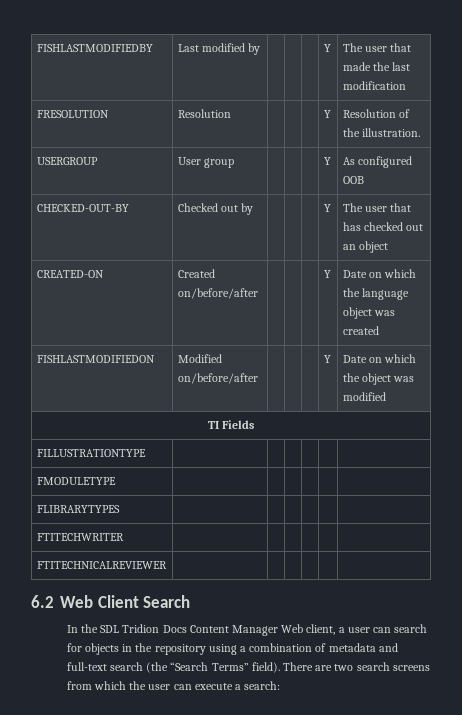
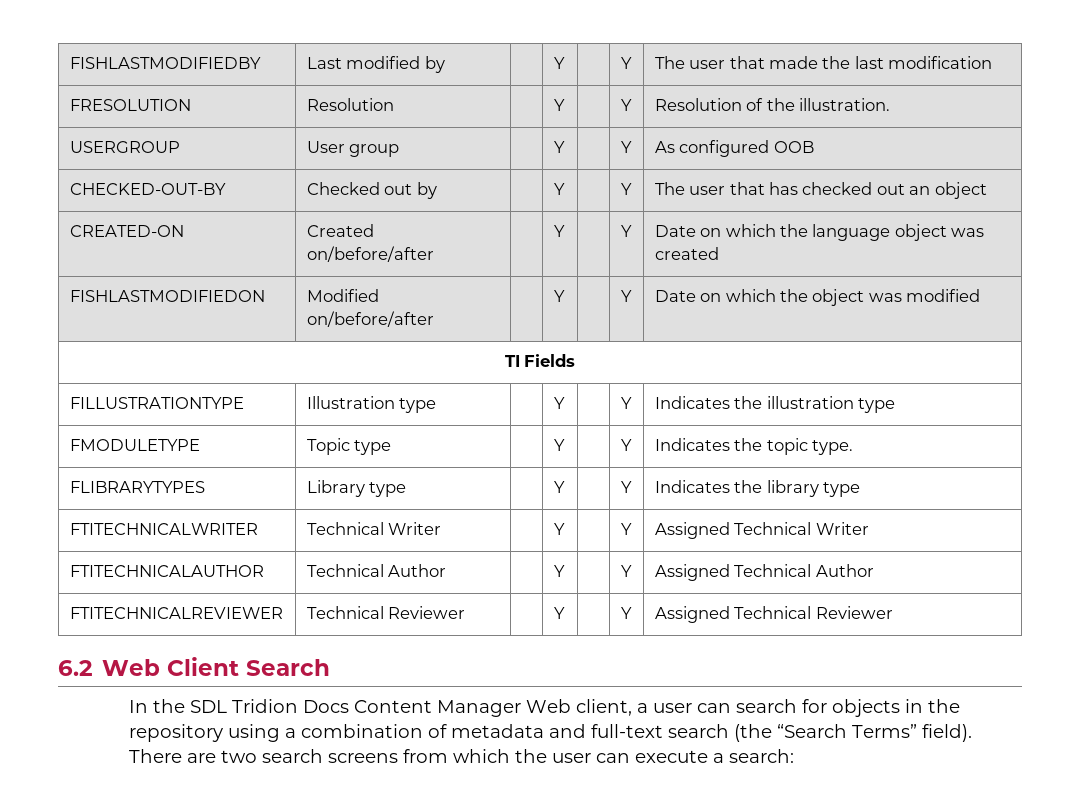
(260, 49) none -> [553,57,565,69] Y
(231, 113) none -> [553,99,565,111] Y
(234, 163) none -> [553,141,565,153] Y
(253, 209) none -> [553,183,565,195] Y
(258, 293) none -> [553,225,565,237] Y
(258, 378) none -> [553,290,565,302] Y
[36,477,116,485] [36,505,120,513] [36,533,124,541] [36,561,167,569] | | | | | // FMODULETYPE | | | | | | // FLIBRARYTYPES | | | | | | // FTITECHWRITER | | | | | | // FTITECHNICALREVIEWER | | | | | | -> [306,396,437,413] [553,397,565,409] [620,397,632,409] [654,396,895,413] [69,439,200,451] [306,438,392,455] [553,439,565,451] [620,439,632,451] [654,438,853,455] [69,481,205,493] [306,480,407,497] [553,481,565,493] [620,481,632,493] [654,480,860,497] [69,523,258,535] [306,522,442,535] [553,523,565,535] [620,523,632,535] [654,522,869,539] [69,565,264,577] [306,564,447,577] [553,565,565,577] [620,565,632,577] [654,564,874,581] [69,607,283,619] [306,606,466,619] [553,607,565,619] [620,607,632,619] [654,606,893,623] Illustration type | | Y | | Y | Indicates the illustration type // FMODULETYPE | Topic type | | Y | | Y | Indicates the topic type. // FLIBRARYTYPES | Library type | | Y | | Y | Indicates the library type // FTITECHNICALWRITER | Technical Writer | | Y | | Y | Assigned Technical Writer // FTITECHNICALAUTHOR | Technical Author | | Y | | Y | Assigned Technical Author // FTITECHNICALREVIEWER | Technical Reviewer | | Y | | Y | Assigned Technical Reviewer

